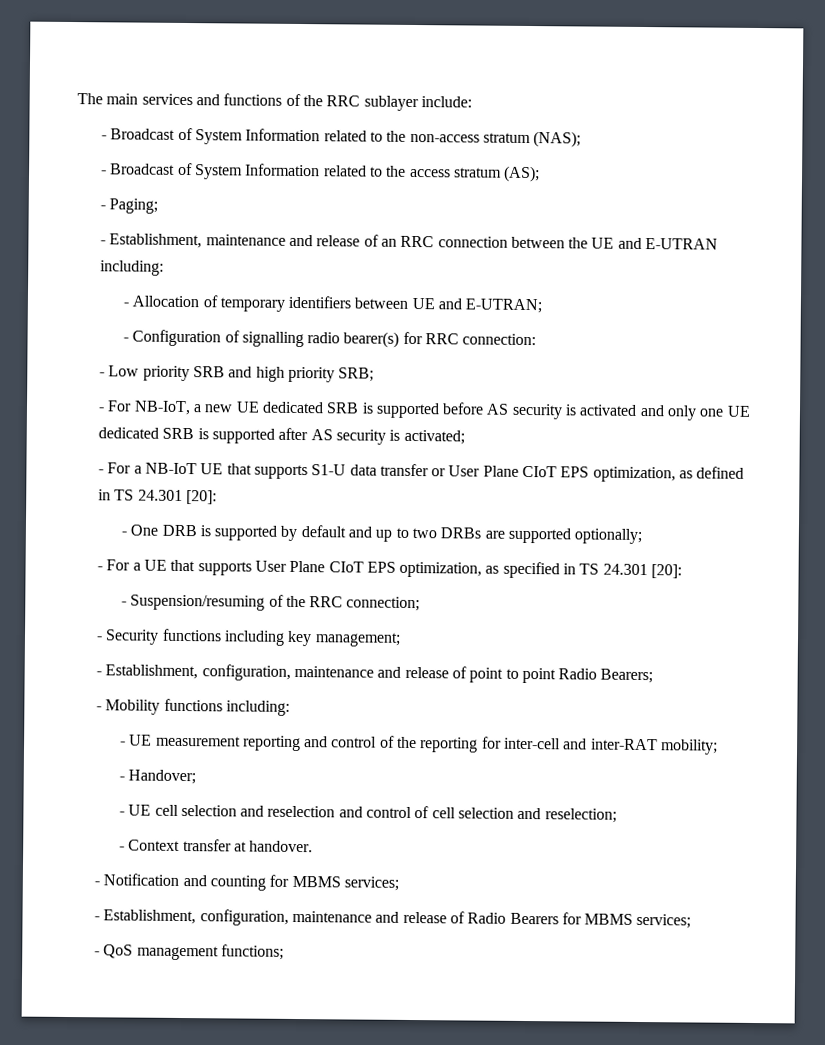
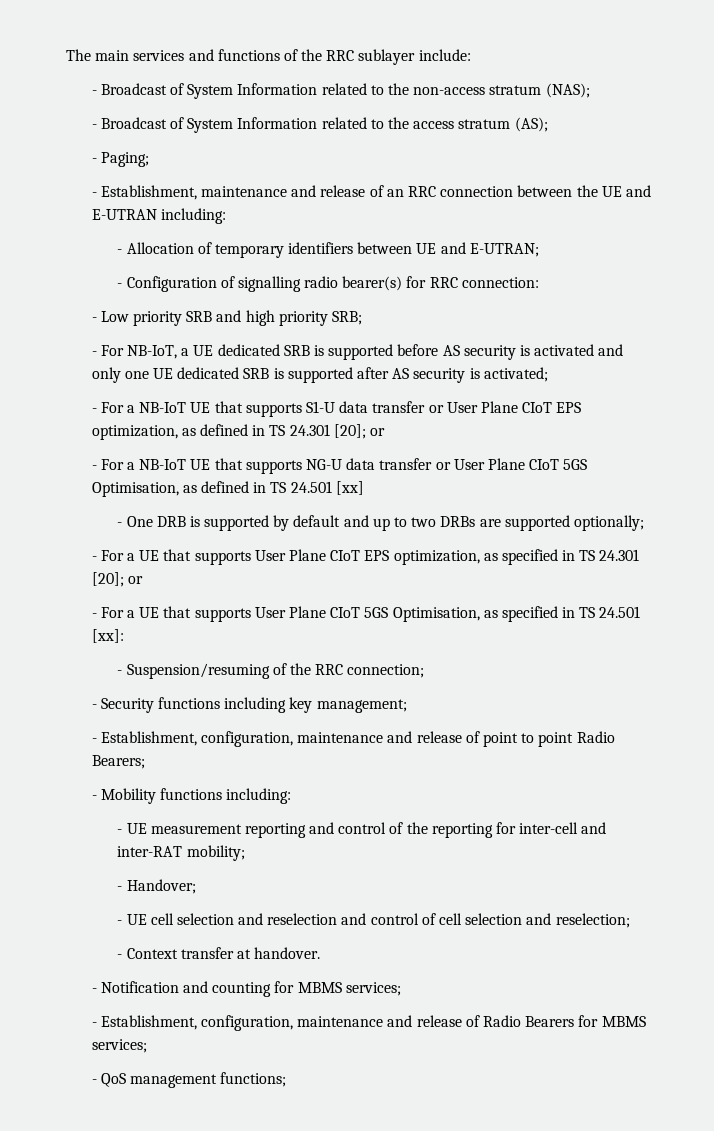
[204,404,234,413] new -> (190, 352) none
[185,490,217,505] [20]: -> [333,424,385,439] [91,458,588,474] [91,481,364,497] [20]; or // - For a NB-IoT UE that supports NG-U data transfer or User Plane CIoT 5GS Optimisation, as defined in TS 24.501 [xx]
[651,564,683,579] [20]: -> [91,572,143,587] [91,606,641,622] [91,629,124,643] [20]; or // - For a UE that supports User Plane CIoT 5GS Optimisation, as specified in TS 24.501 [xx]:

